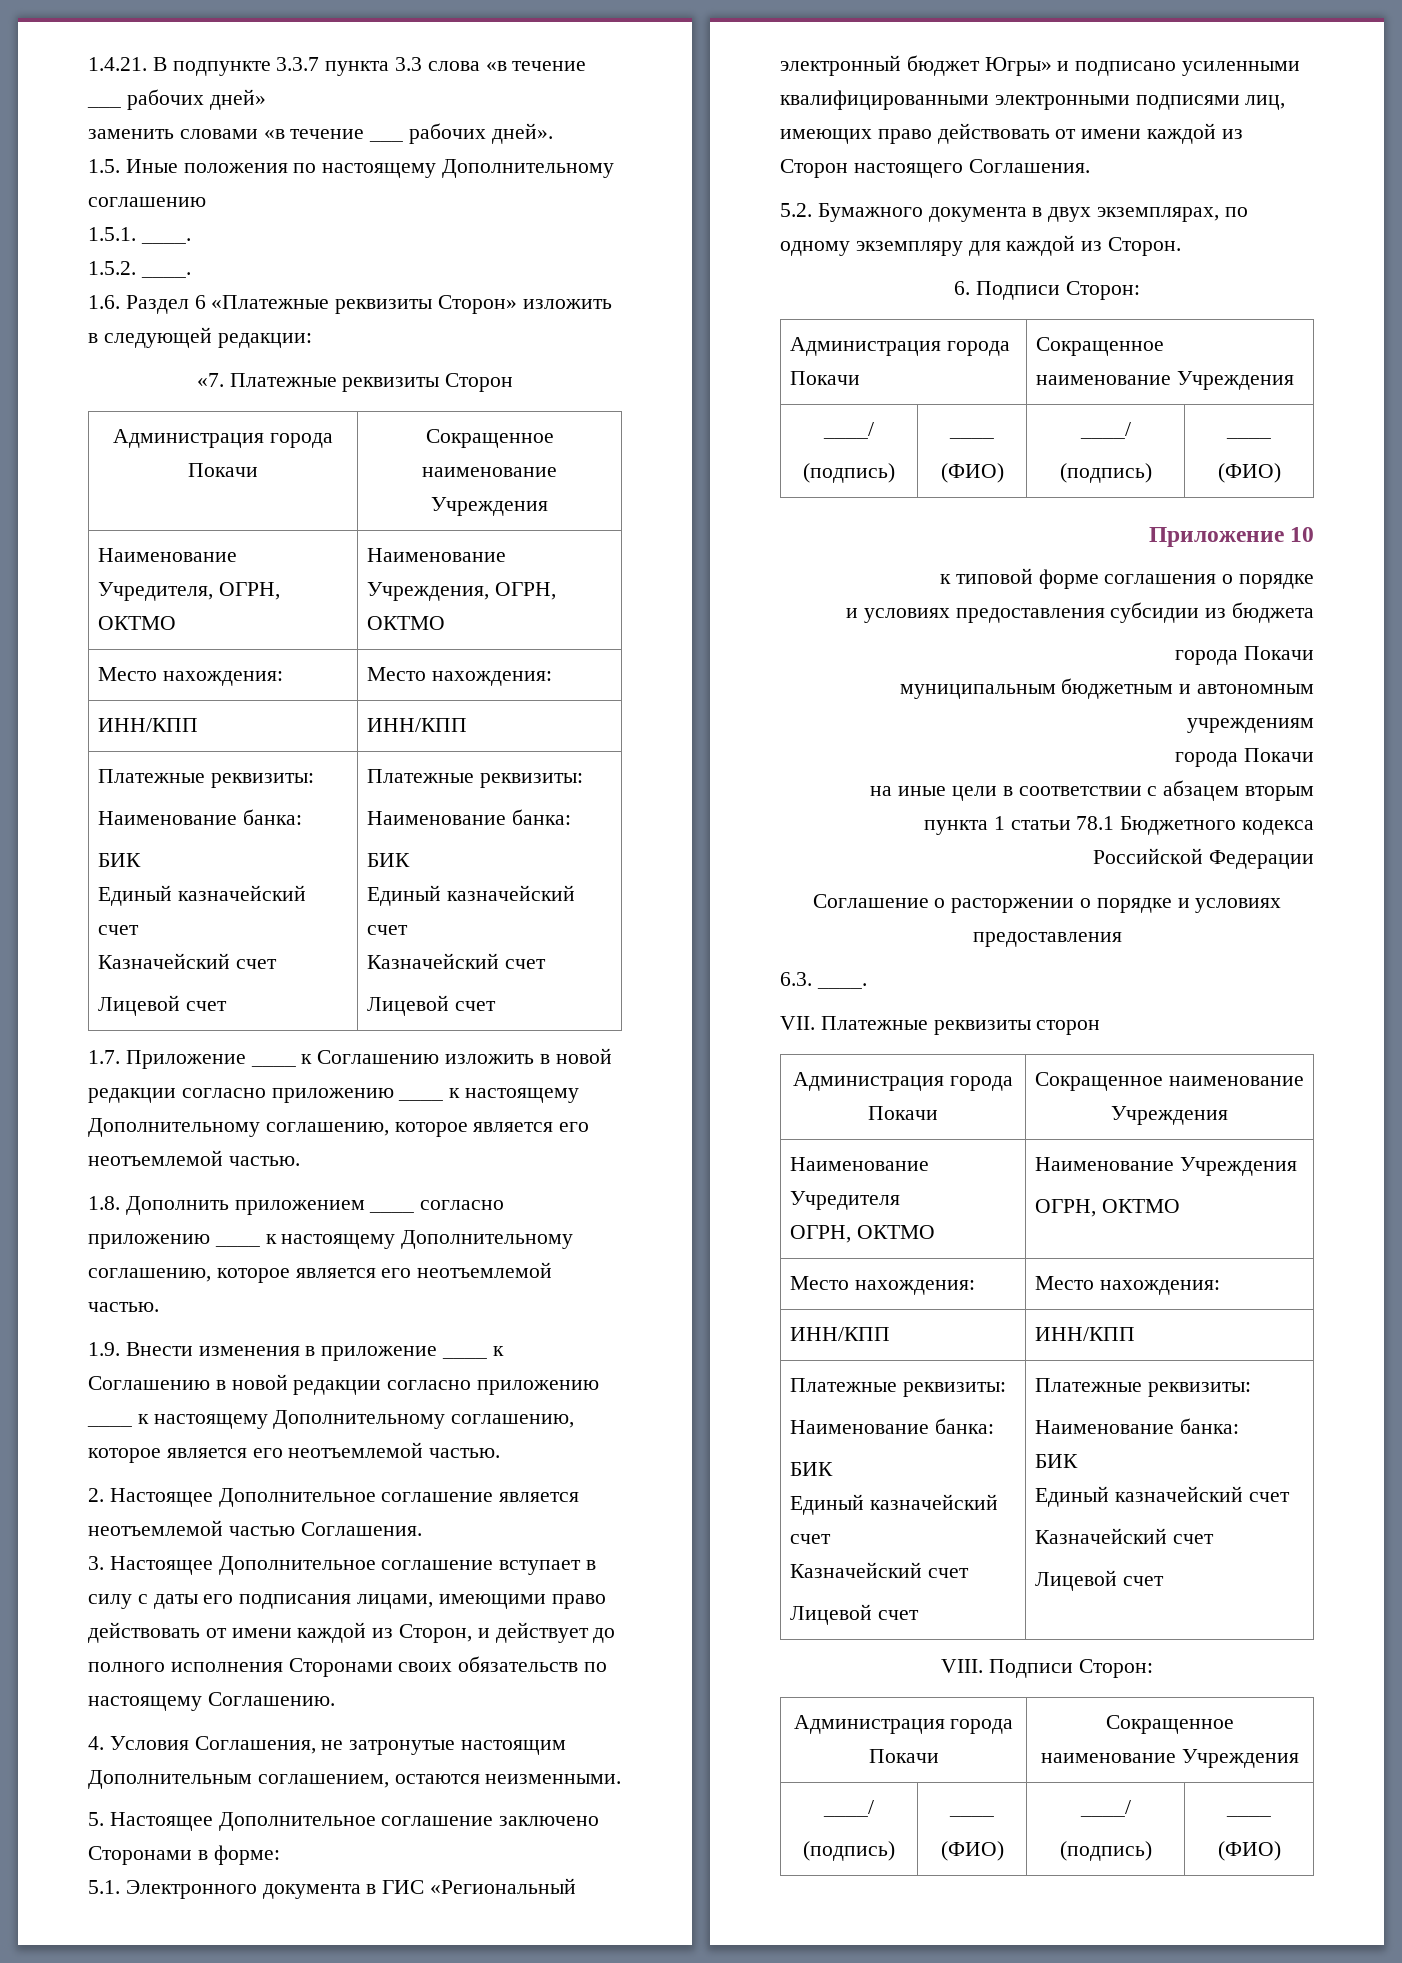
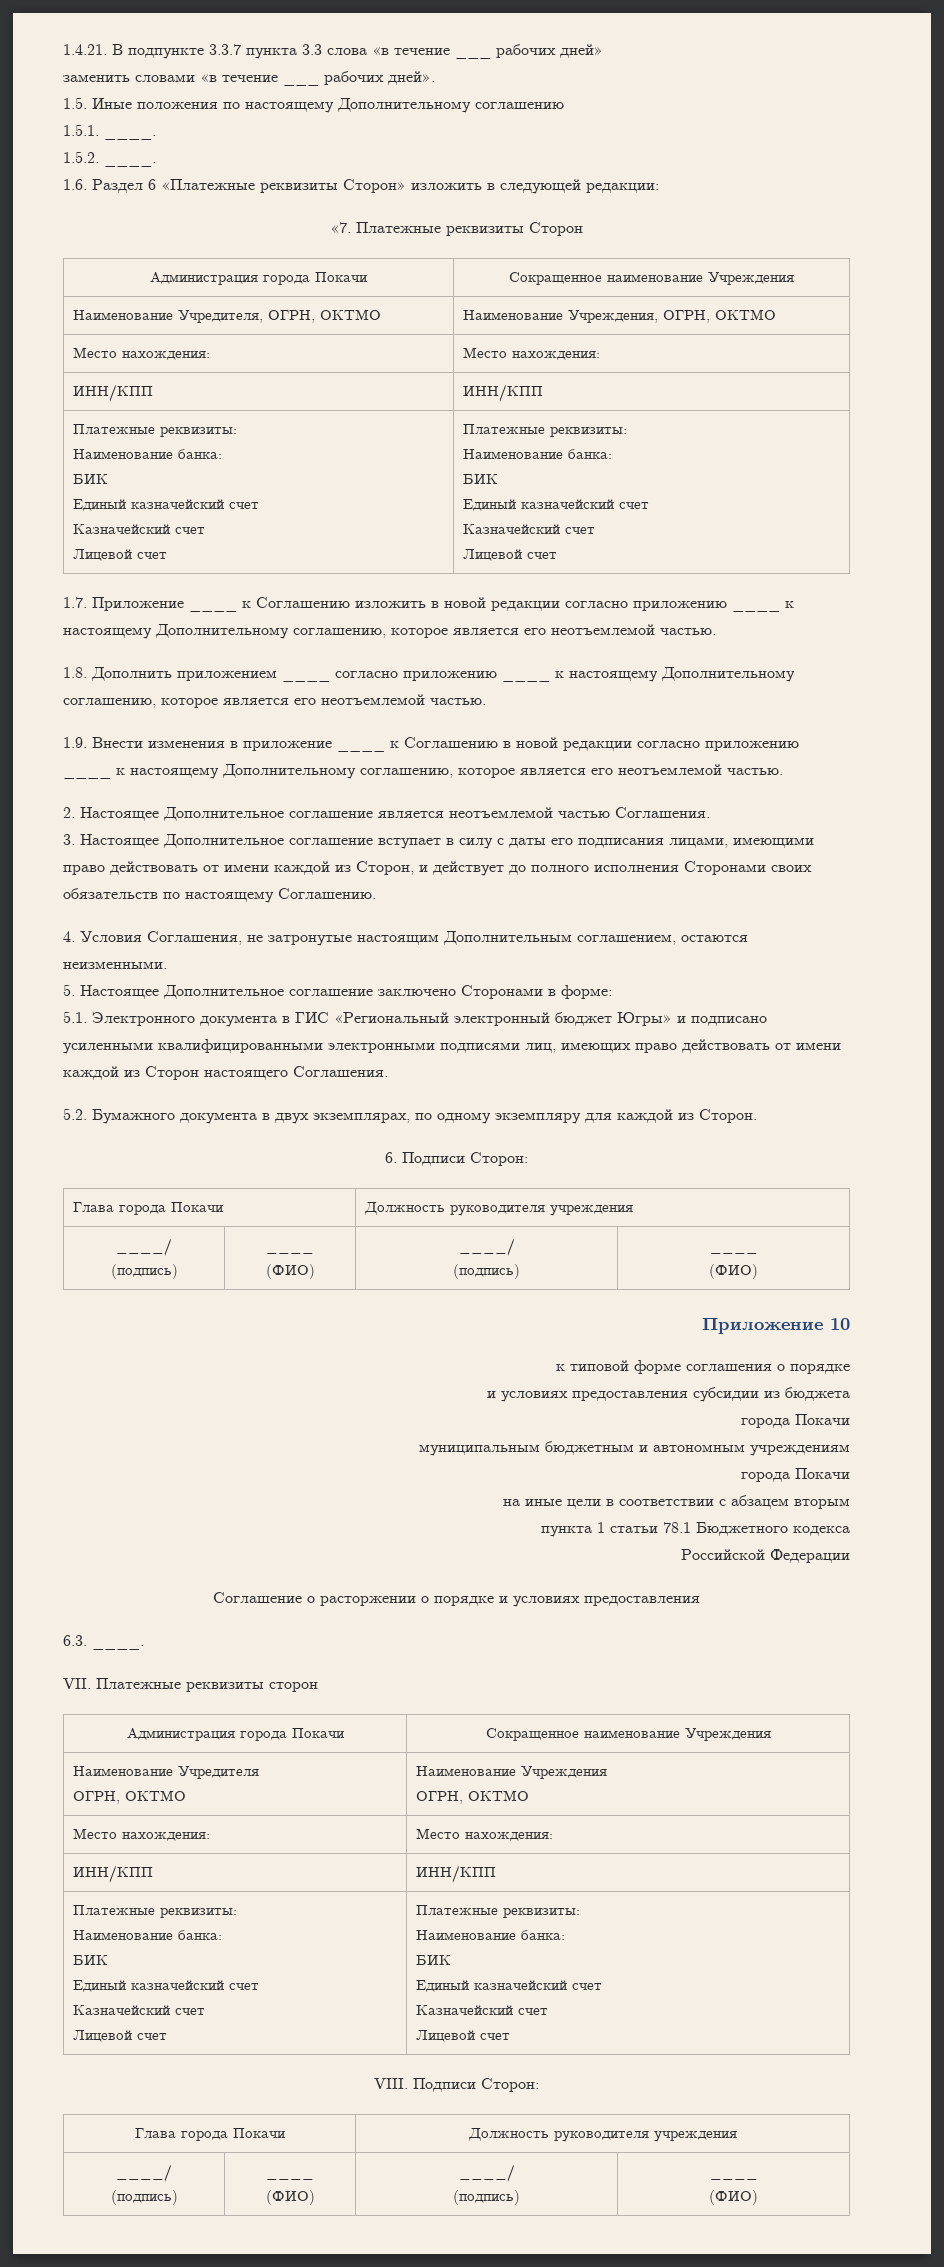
[789,337,1010,356] [789,371,860,385] [1035,337,1164,356] [1035,371,1294,390] Администрация города Покачи | Сокращенное наименование Учреждения -> [73,1202,224,1215] [364,1202,634,1216] Глава города Покачи | Должность руководителя учреждения
[793,1715,1014,1734] [868,1749,939,1763] [1106,1715,1234,1734] [1041,1749,1299,1768] Администрация города Покачи | Сокращенное наименование Учреждения -> [134,2128,285,2141] [467,2128,737,2142] Глава города Покачи | Должность руководителя учреждения

